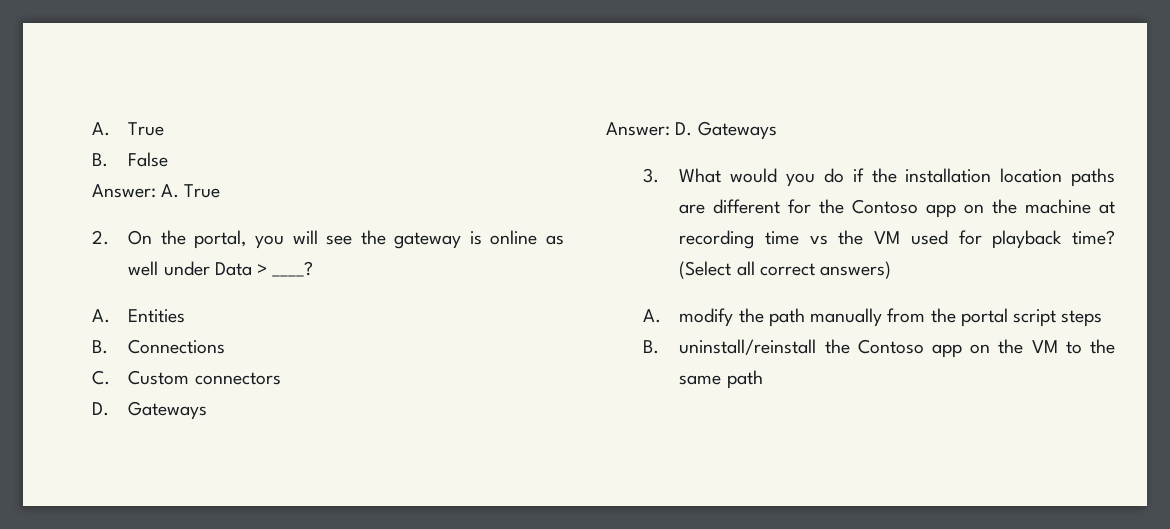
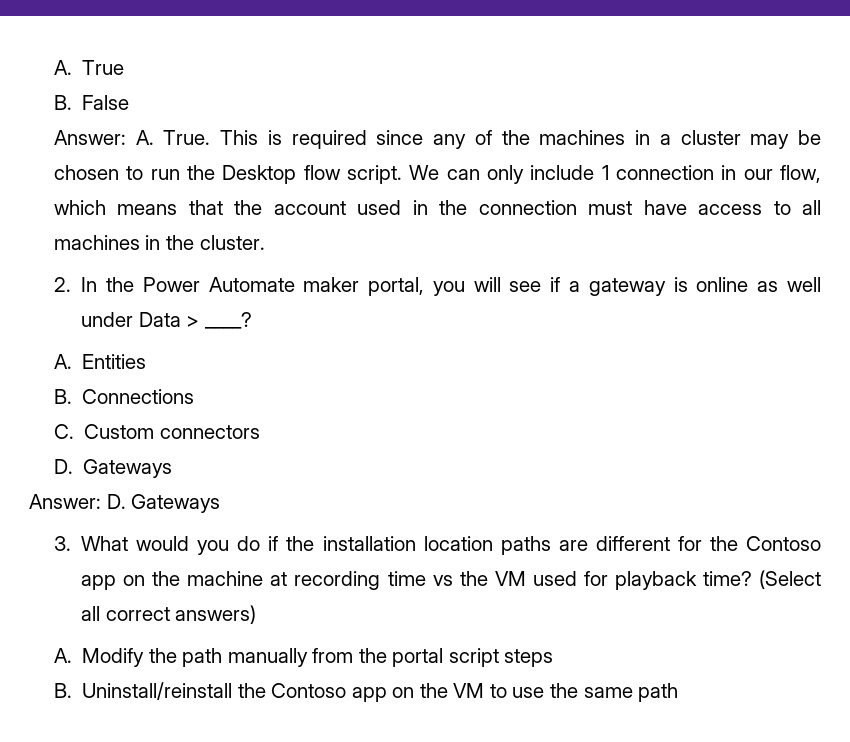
[184,184,221,198] [91,230,186,245] True // 2. On the -> [163,130,822,149] [53,165,822,184] [53,200,822,215] [53,235,265,250] [53,277,360,292] True. This is required since any of the machines in a cluster may be chosen to run the Desktop flow script. We can only include 1 connection in our flow, which means that the account used in the connection must have access to all machines in the cluster. // 2. In the Power Automate maker
[360,230,386,245] the -> [550,277,581,292] if a
[679,308,734,327] modify -> [82,648,145,667] Modify
[679,339,817,355] uninstall/reinstall -> [82,682,233,700] Uninstall/reinstall
(1082, 347) none -> [512,687,545,698] use

